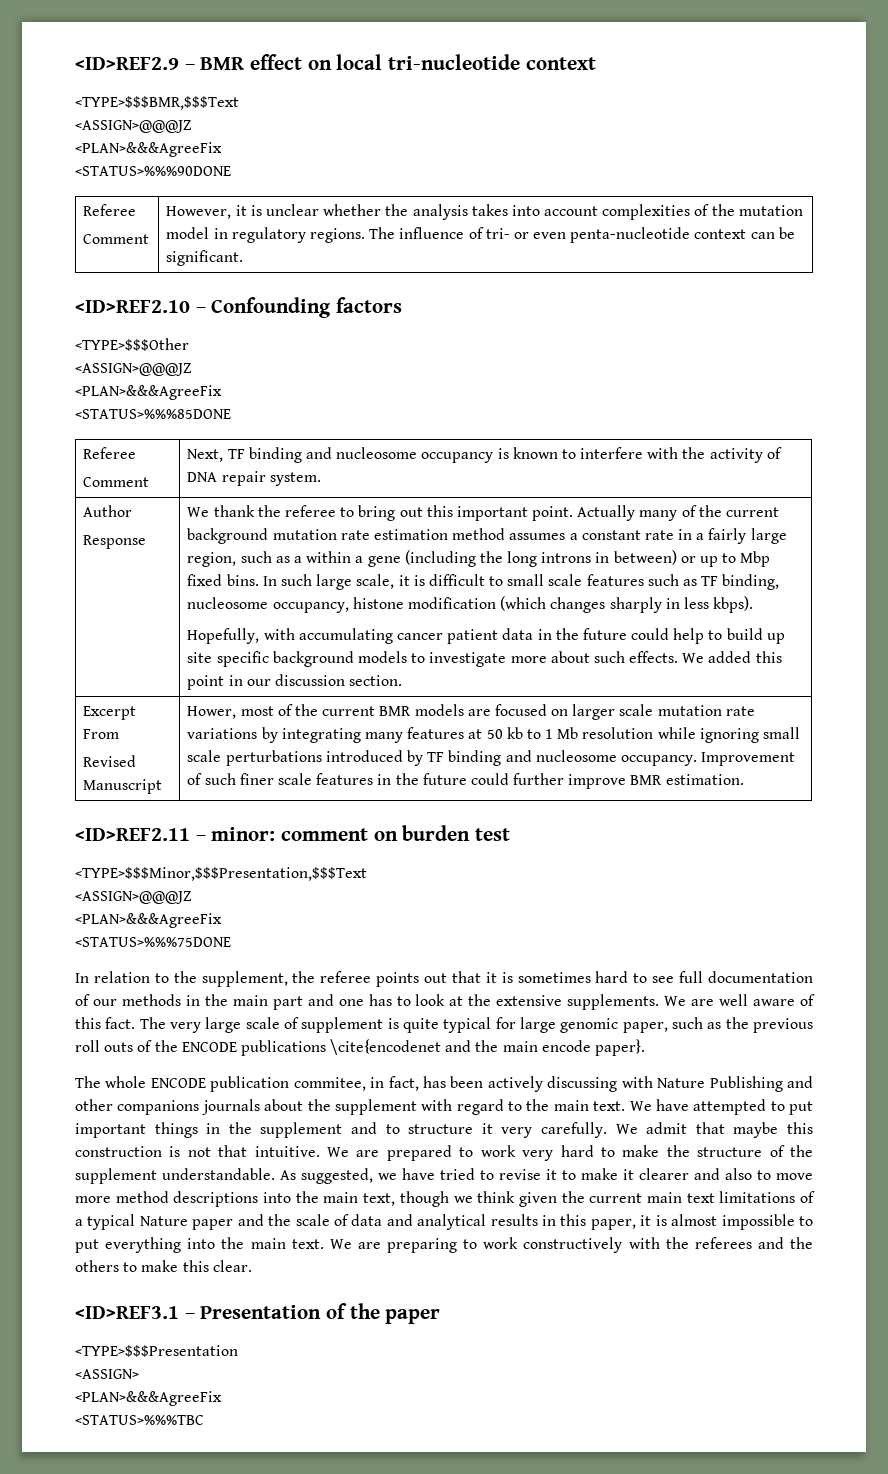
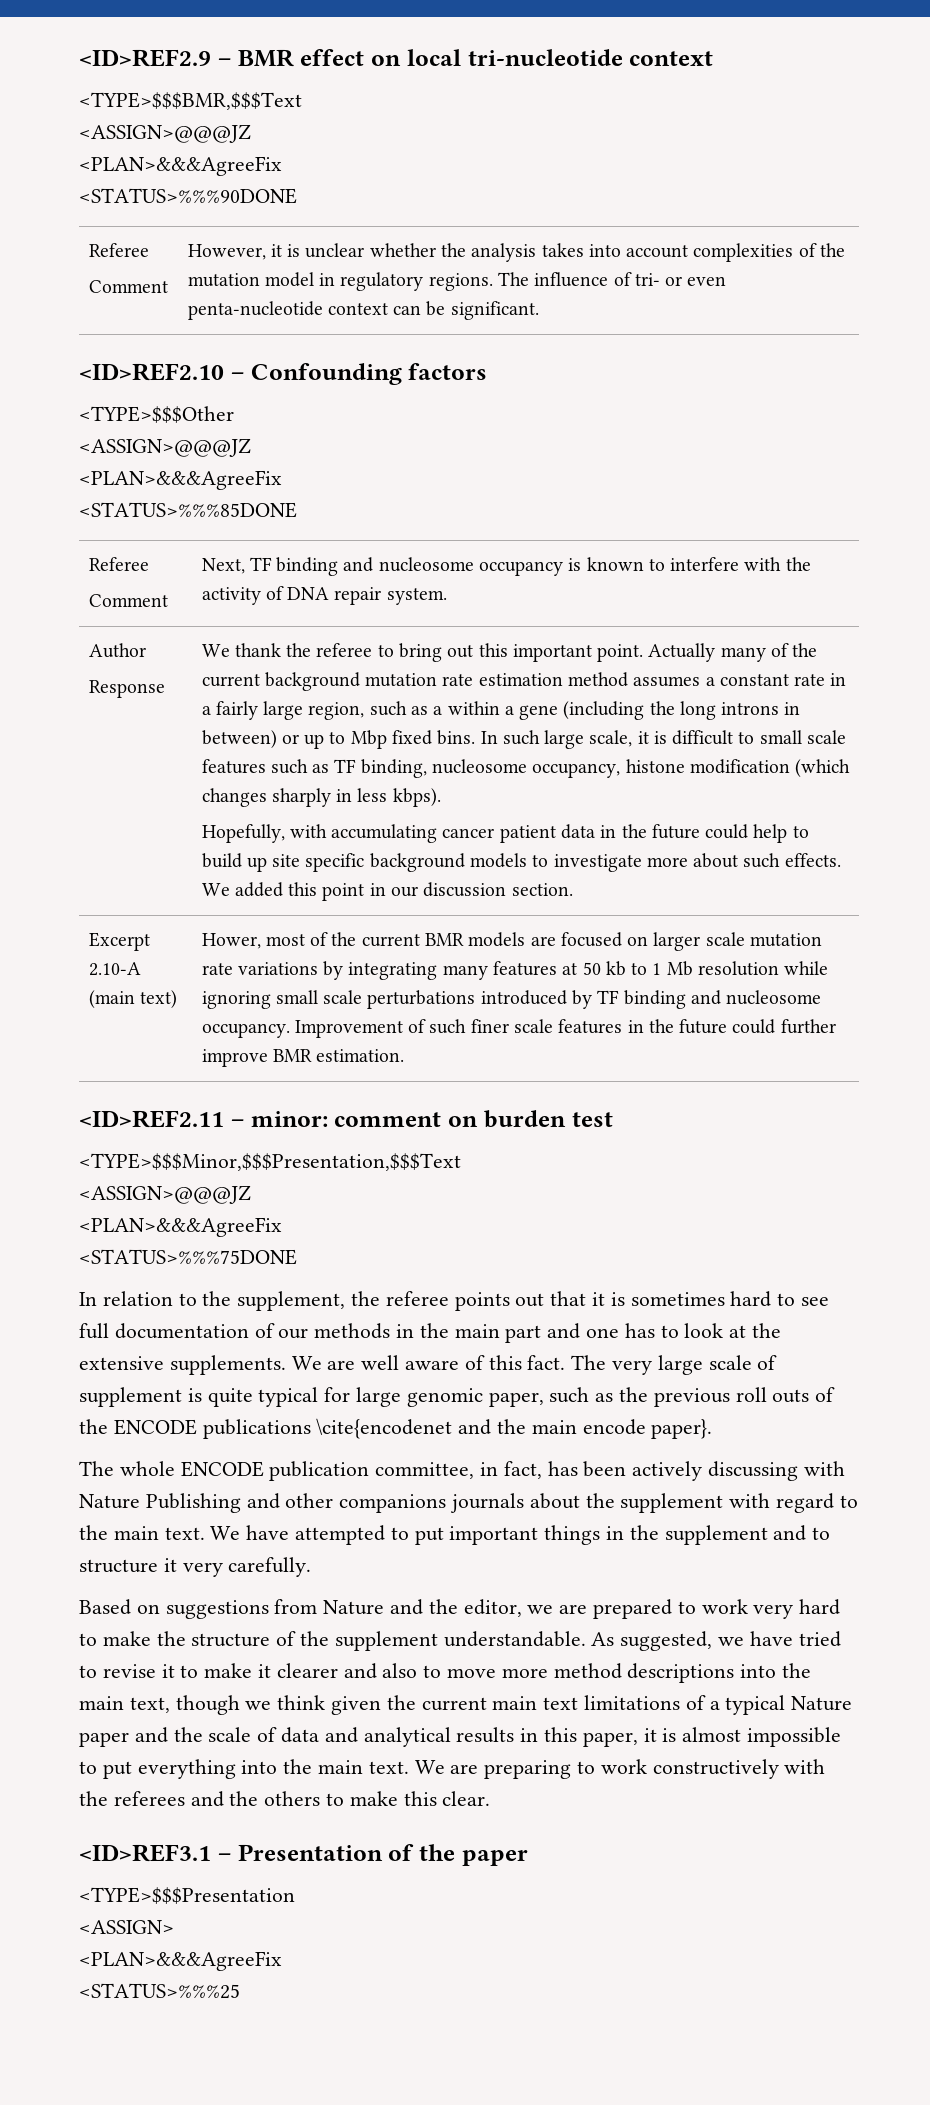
[83,729,120,739] [83,755,137,767] [83,779,163,794] From // Revised Manuscript -> [88,962,141,976] [88,990,177,1008] 2.10-A (main text)
[293,1077,366,1091] commitee, -> [375,1462,475,1479] committee,
[615,1122,814,1138] [75,1145,350,1157] We admit that maybe this construction is not that intuitive. We -> [79,1599,554,1619] // Based on suggestions from Nature and the editor, we
[75,1415,204,1425] <STATUS>%%%TBC -> [79,1983,240,1999] <STATUS>%%%25

